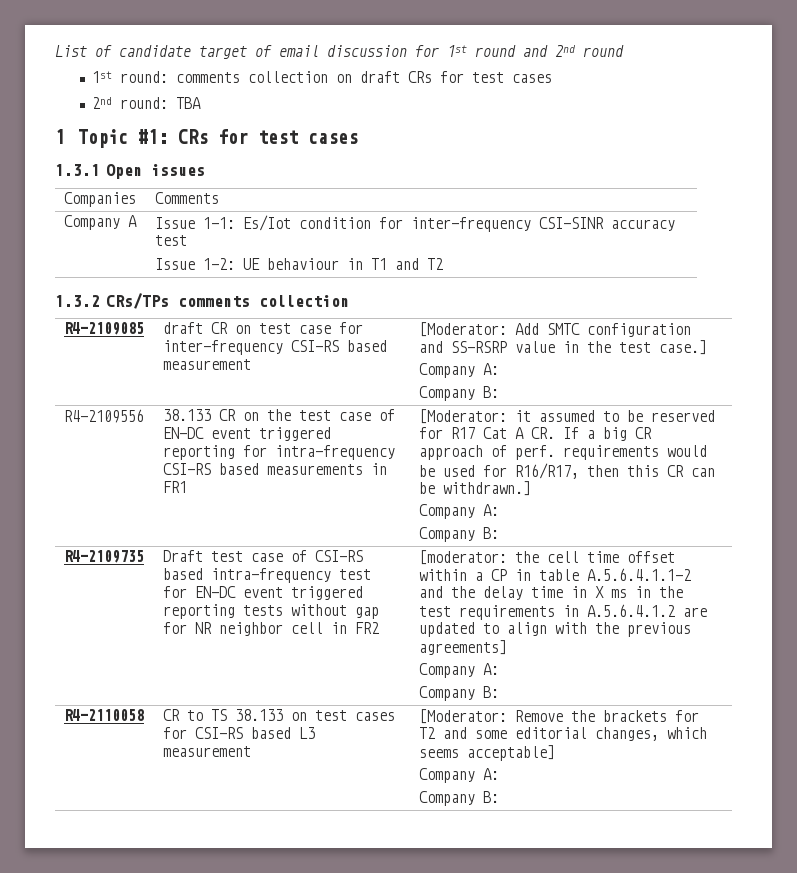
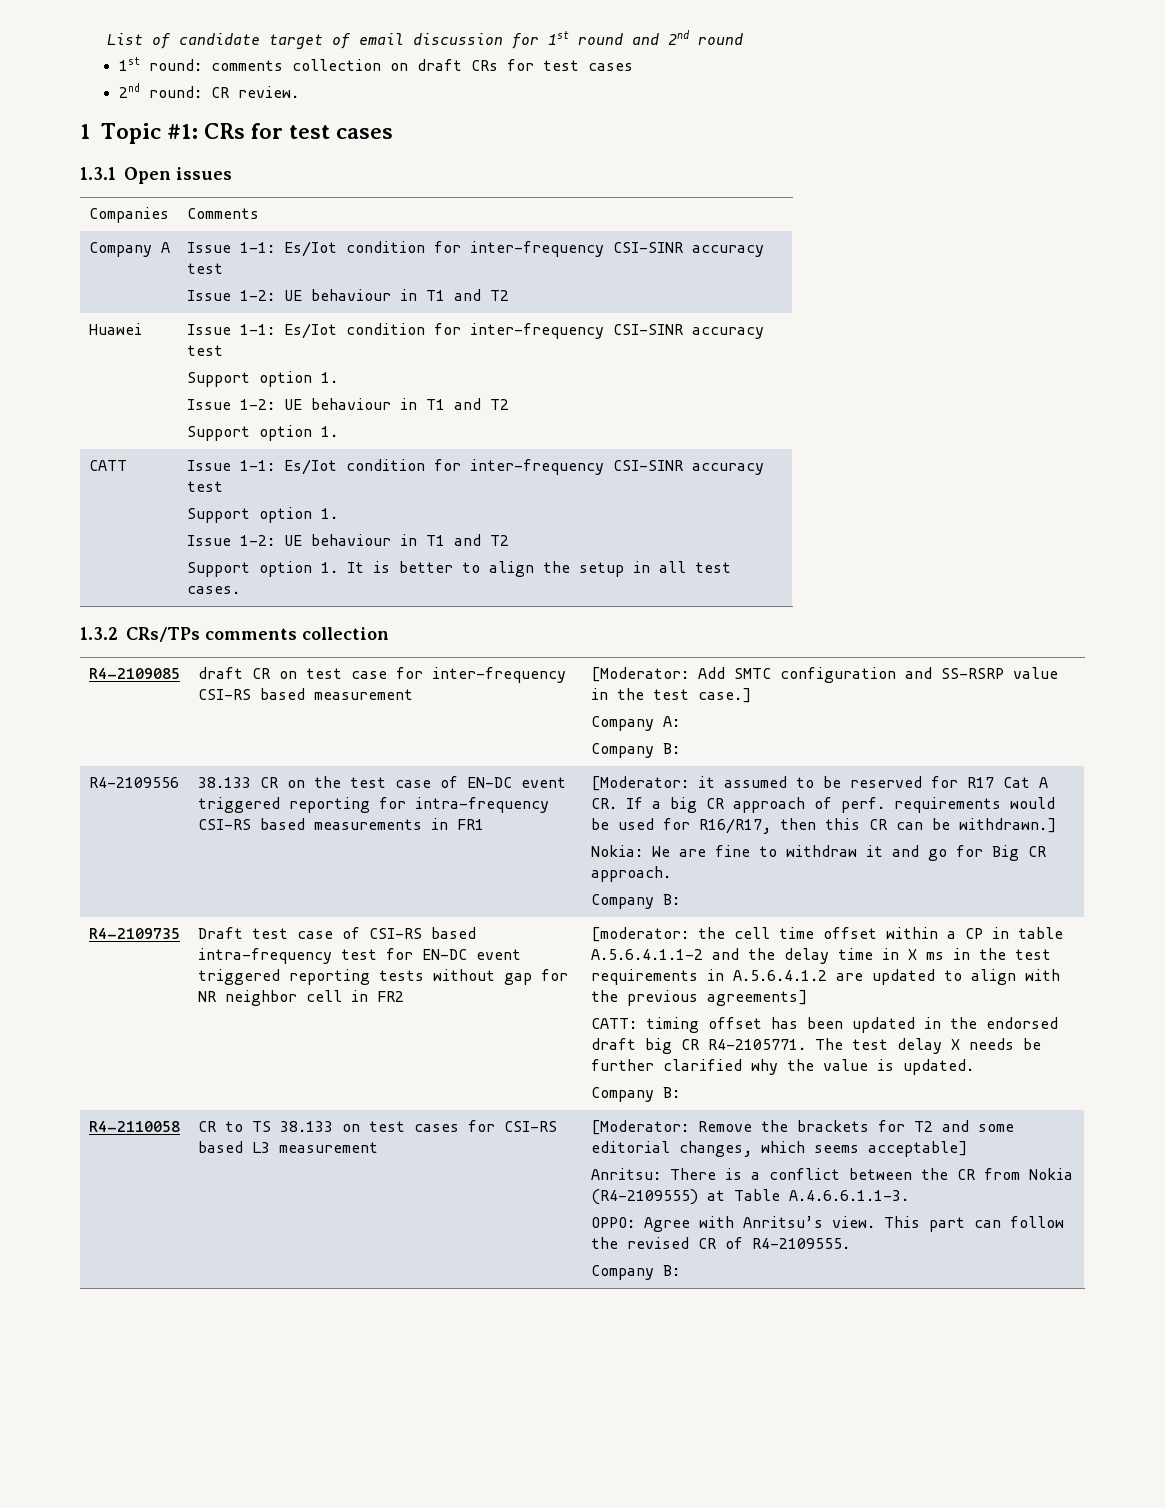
[175,97,201,109] TBA -> [210,86,299,98] CR review.
(444, 264) none -> [88,323,142,335] [186,323,764,339] [186,345,223,356] [186,371,338,387] [186,398,509,410] [186,425,338,441] [88,460,127,471] [186,459,764,475] [186,481,223,492] [186,507,338,523] [186,534,509,546] [186,561,731,577] [186,586,240,594] // Huawei | Issue 1-1: Es/Iot condition for inter-frequency CSI-SINR accuracy test // Support option 1. // Issue 1-2: UE behaviour in T1 and T2 // Support option 1. // CATT | Issue 1-1: Es/Iot condition for inter-frequency CSI-SINR accuracy test // Support option 1. // Issue 1-2: UE behaviour in T1 and T2 // Support option 1. It is better to align the setup in all test cases.
[419,504,500,519] Company A: -> [590,845,1046,861] [590,866,671,882] Nokia: We are fine to withdraw it and go for Big CR approach.
[419,663,500,678] Company A: -> [590,1017,1058,1033] [590,1038,1041,1054] [590,1059,974,1075] CATT: timing offset has been updated in the endorsed draft big CR R4-2105771. The test delay X needs be further clarified why the value is updated.
[419,768,500,783] Company A: -> [590,1168,1073,1180] [590,1189,909,1205] [590,1216,1064,1232] [590,1237,850,1249] Anritsu: There is a conflict between the CR from Nokia (R4-2109555) at Table A.4.6.6.1.1-3. // OPPO: Agree with Anritsu’s view. This part can follow the revised CR of R4-2109555.

